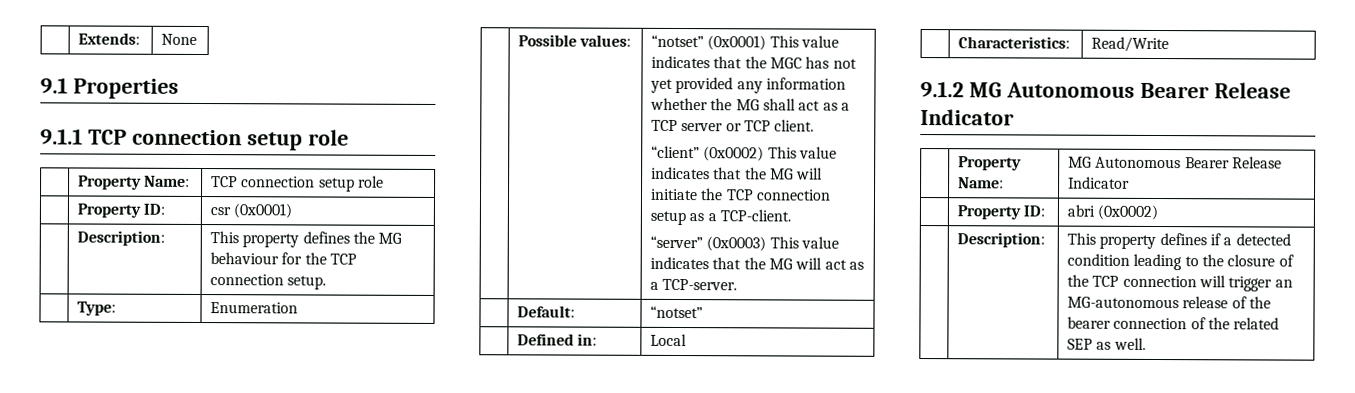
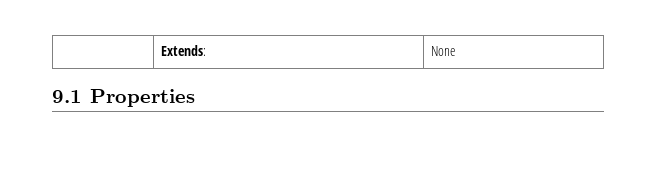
[40,128,349,151] [78,175,191,190] [211,175,385,192] [77,203,166,218] [210,203,293,219] [77,230,166,246] [210,231,403,248] [210,252,358,265] [210,274,327,290] [77,301,117,316] [210,302,299,314] [518,34,632,47] [651,34,840,51] [651,55,857,69] [650,76,847,94] [650,97,850,111] [651,119,815,132] [651,145,838,162] [651,166,824,180] [650,188,832,201] [650,209,792,226] [650,235,840,252] [650,256,864,270] [650,278,738,291] [517,305,576,318] [650,305,704,319] [517,333,598,346] [650,333,688,347] [958,36,1071,49] [1091,36,1170,53] [920,81,1291,99] [920,109,1014,126] [958,156,1023,171] [958,177,1005,189] [1068,156,1283,169] [1068,176,1131,189] [957,205,1046,220] [1067,204,1159,221] [957,232,1046,248] [1067,232,1291,250] [1067,253,1294,271] [1067,274,1293,292] [1067,296,1272,309] [1067,316,1280,330] [1067,337,1146,350] // 9.1.1 TCP connection setup role // | Property Name: | TCP connection setup role // | Property ID: | csr (0x0001) // | Description: | This property defines the MG behaviour for the TCP connection setup. // | Type: | Enumeration // | Possible values: | “notset” (0x0001) This value indicates that the MGC has not yet provided any information whether the MG shall act as a TCP server or TCP client. // “client” (0x0002) This value indicates that the MG will initiate the TCP connection setup as a TCP-client. // “server” (0x0003) This value indicates that the MG will act as a TCP-server. // | Default: | “notset” // | Defined in: | Local // | Characteristics: | Read/Write // 9.1.2 MG Autonomous Bearer Release Indicator // | Property Name: | MG Autonomous Bearer Release Indicator // | Property ID: | abri (0x0002) // | Description: | This property defines if a detected condition leading to the closure of the TCP connection will trigger an MG-autonomous release of the bearer connection of the related SEP as well. -> (195, 98) none

